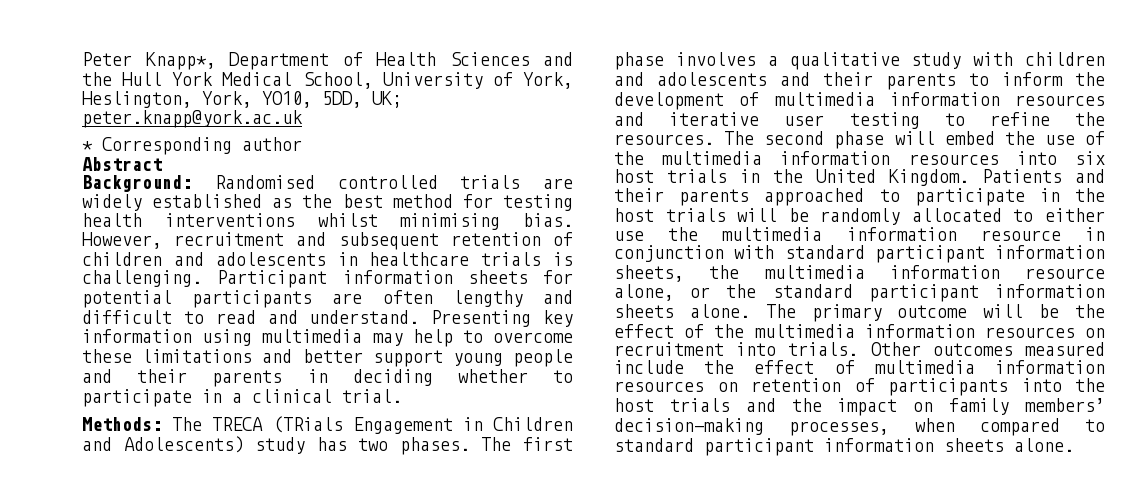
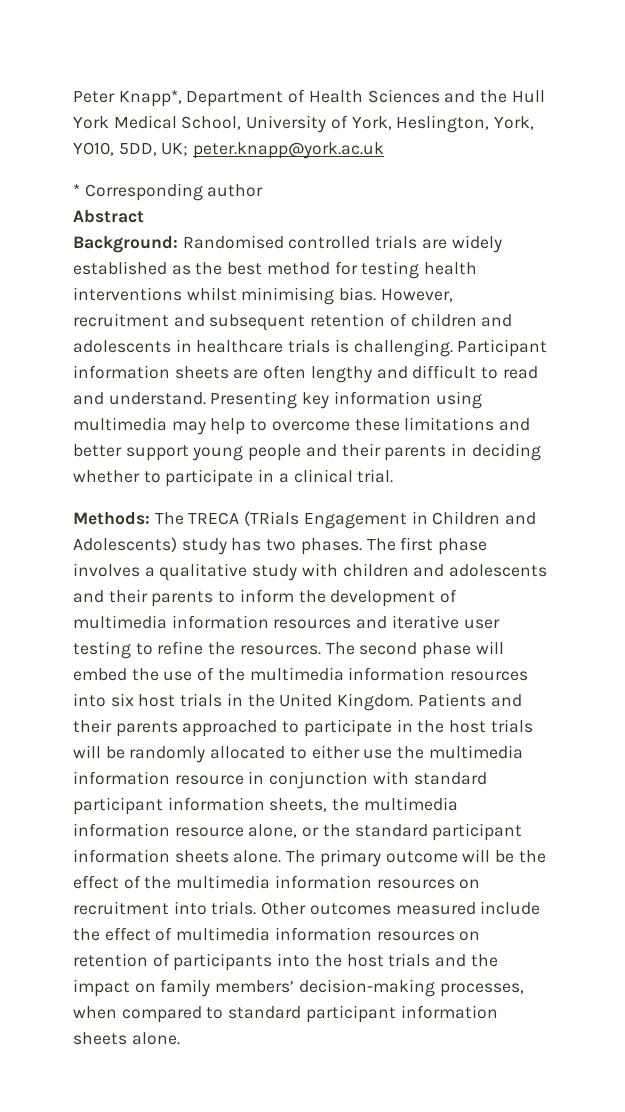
[543,270,573,284] [82,290,313,308] for potential participants -> (229, 372) none

